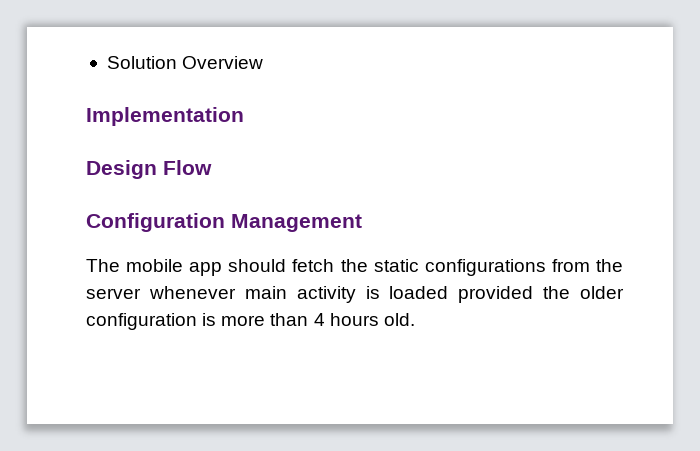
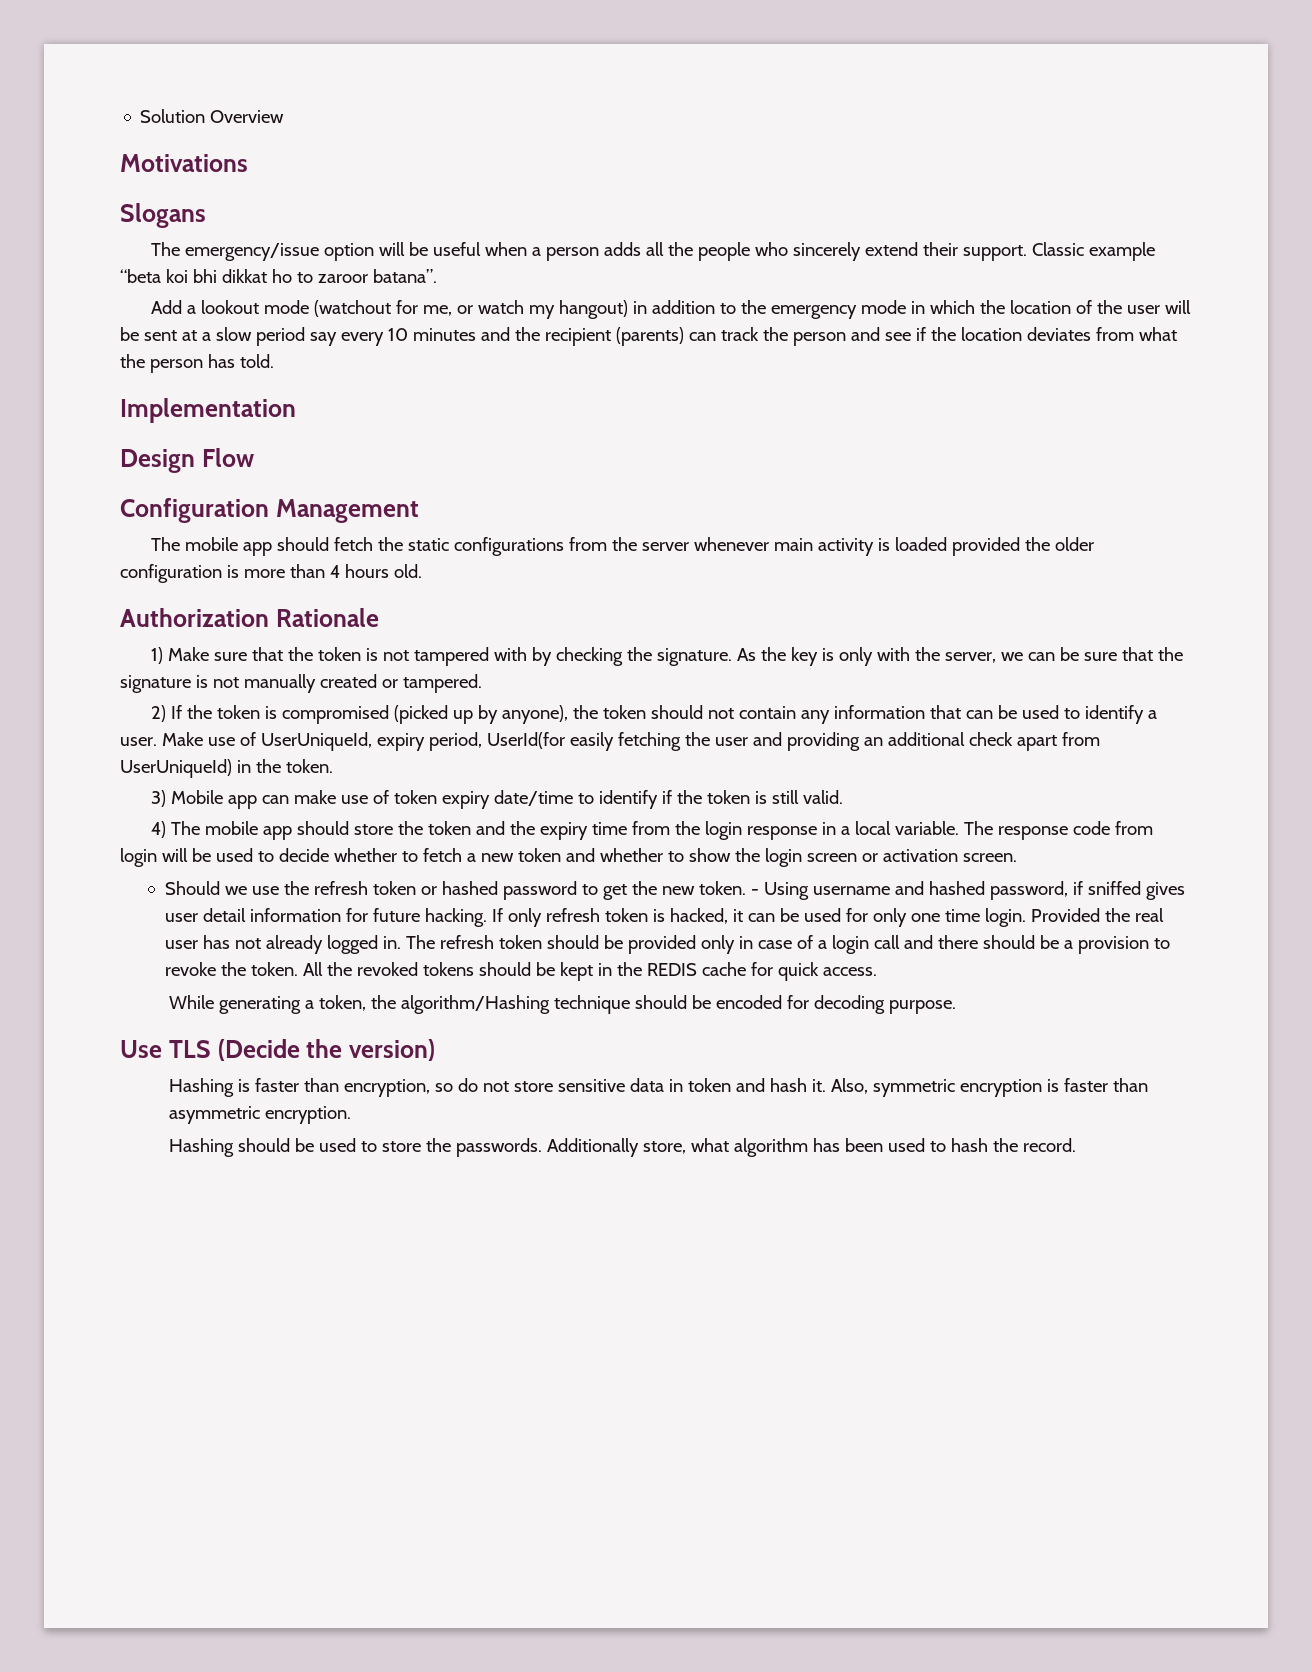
(264, 62) none -> [120,154,248,172] [120,203,206,228] [150,242,1155,261] [120,269,437,283] [150,300,1191,319] [120,327,1177,346] [120,354,274,373] // Motivations // Slogans // The emergency/issue option will be useful when a person adds all the people who sincerely extend their support. Classic example “beta koi bhi dikkat ho to zaroor batana”. // Add a lookout mode (watchout for me, or watch my hangout) in addition to the emergency mode in which the location of the user will be sent at a slow period say every 10 minutes and the recipient (parents) can track the person and see if the location deviates from what the person has told.
(415, 319) none -> [120,608,379,627] [150,647,1183,666] [120,674,482,693] [150,705,1157,724] [120,732,1100,751] [120,759,333,778] [150,790,843,809] [150,821,1153,840] [120,848,1017,867] [165,881,1185,900] [165,908,1164,927] [165,935,1170,954] [165,962,877,981] [169,995,957,1014] [120,1039,435,1061] [169,1078,1149,1097] [169,1106,352,1124] [169,1138,1077,1157] // Authorization Rationale // 1) Make sure that the token is not tampered with by checking the signature. As the key is only with the server, we can be sure that the signature is not manually created or tampered. // 2) If the token is compromised (picked up by anyone), the token should not contain any information that can be used to identify a user. Make use of UserUniqueId, expiry period, UserId(for easily fetching the user and providing an additional check apart from UserUniqueId) in the token. // 3) Mobile app can make use of token expiry date/time to identify if the token is still valid. // 4) The mobile app should store the token and the expiry time from the login response in a local variable. The response code from login will be used to decide whether to fetch a new token and whether to show the login screen or activation screen. // Should we use the refresh token or hashed password to get the new token. - Using username and hashed password, if sniffed gives user detail information for future hacking. If only refresh token is hacked, it can be used for only one time login. Provided the real user has not already logged in. The refresh token should be provided only in case of a login call and there should be a provision to revoke the token. All the revoked tokens should be kept in the REDIS cache for quick access. // While generating a token, the algorithm/Hashing technique should be encoded for decoding purpose. // Use TLS (Decide the version) // Hashing is faster than encryption, so do not store sensitive data in token and hash it. Also, symmetric encryption is faster than asymmetric encryption. // Hashing should be used to store the passwords. Additionally store, what algorithm has been used to hash the record.

